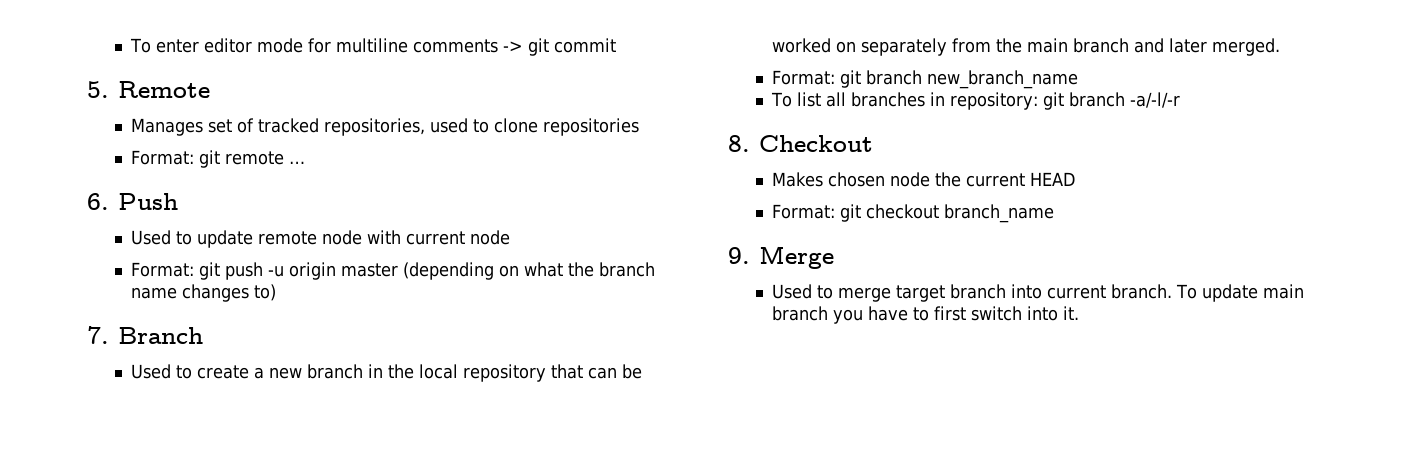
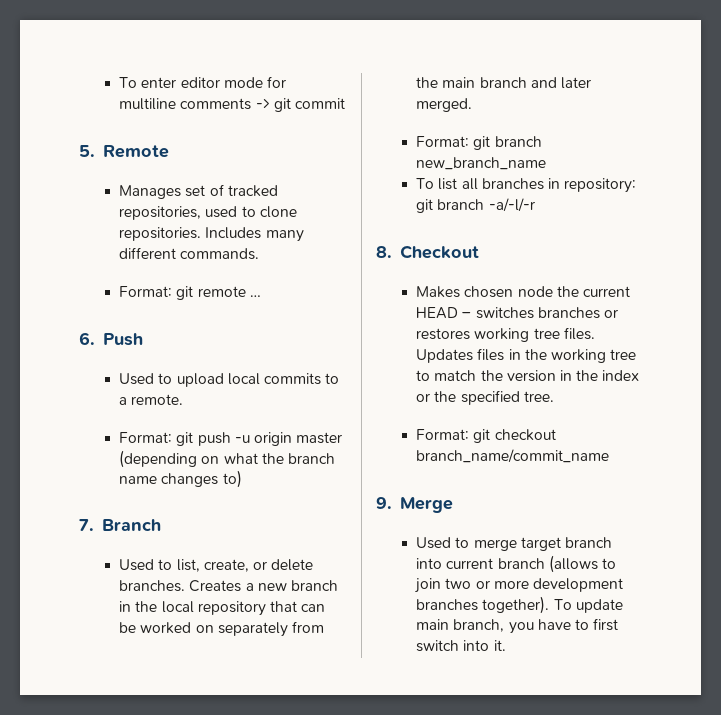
[542,118,639,136] repositories -> [119,227,304,242] [119,247,260,260] repositories. Includes many different commands.
[196,230,510,248] update remote node with current node -> [176,373,340,387] [119,394,184,405] upload local commits to a remote.
[196,365,249,379] create -> [176,559,314,572] [119,580,242,592] list, create, or delete branches. Creates
(1075, 179) none -> [462,307,618,319] [416,327,595,342] [416,348,637,363] [416,370,640,382] [416,390,554,405] – switches branches or restores working tree files. Updates files in the working tree to match the version in the index or the specified tree.
[943,204,1054,223] branch_name -> [416,449,610,463] branch_name/commit_name
[1110,284,1172,299] branch. -> [497,555,616,573] [415,578,623,593] [416,596,550,614] branch (allows to join two or more development branches together).
[771,306,828,321] branch -> [453,619,505,632] branch,

